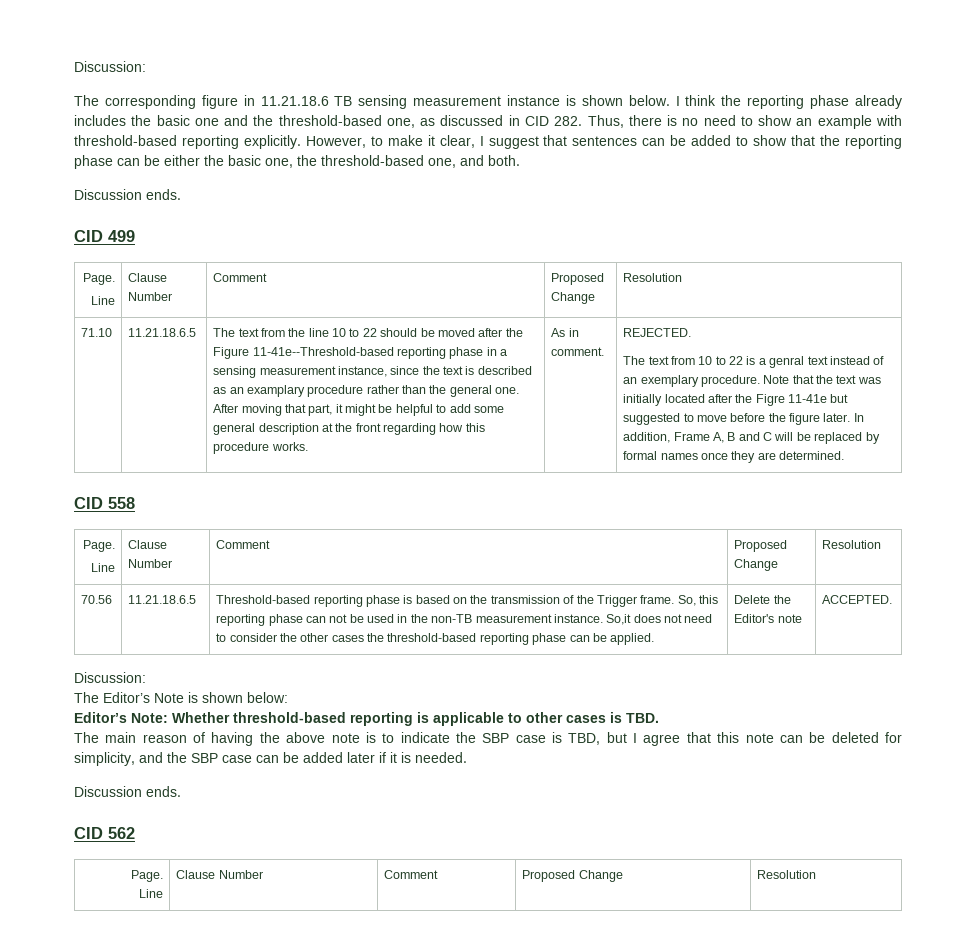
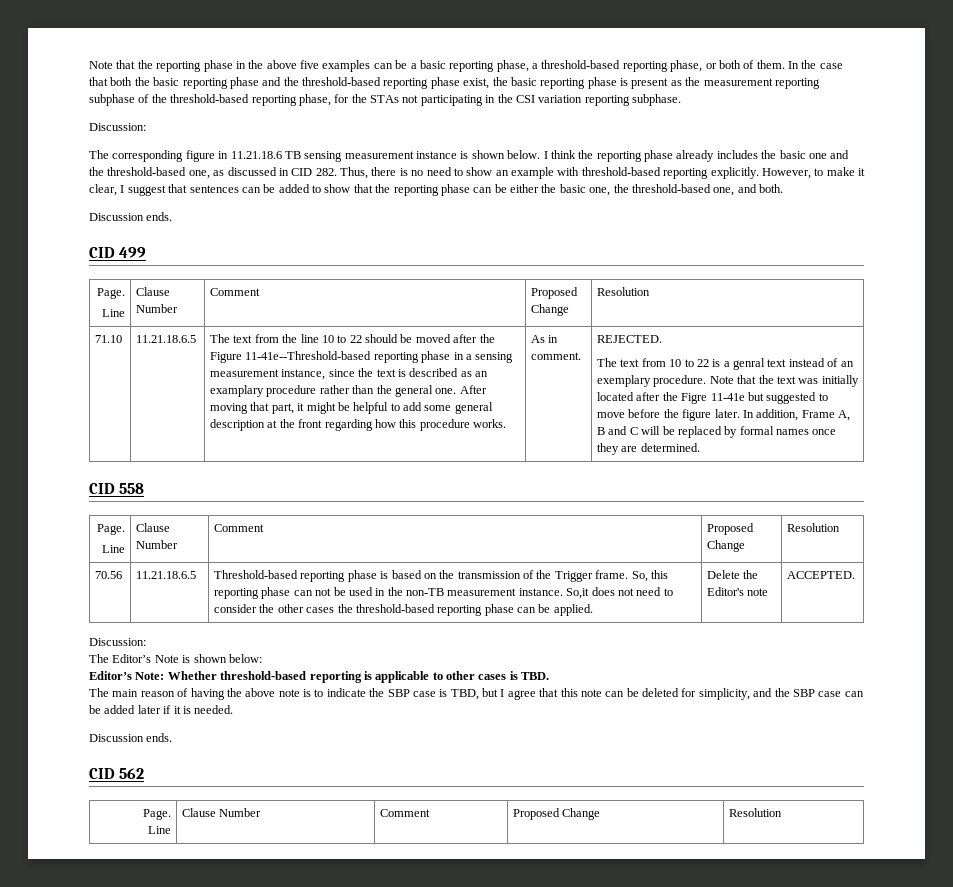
(74, 66) none -> [89,60,843,72] [89,77,820,89] [89,94,681,106] Note that the reporting phase in the above five examples can be a basic reporting phase, a threshold-based reporting phase, or both of them. In the case that both the basic reporting phase and the threshold-based reporting phase exist, the basic reporting phase is present as the measurement reporting subphase of the threshold-based reporting phase, for the STAs not participating in the CSI variation reporting subphase. //

